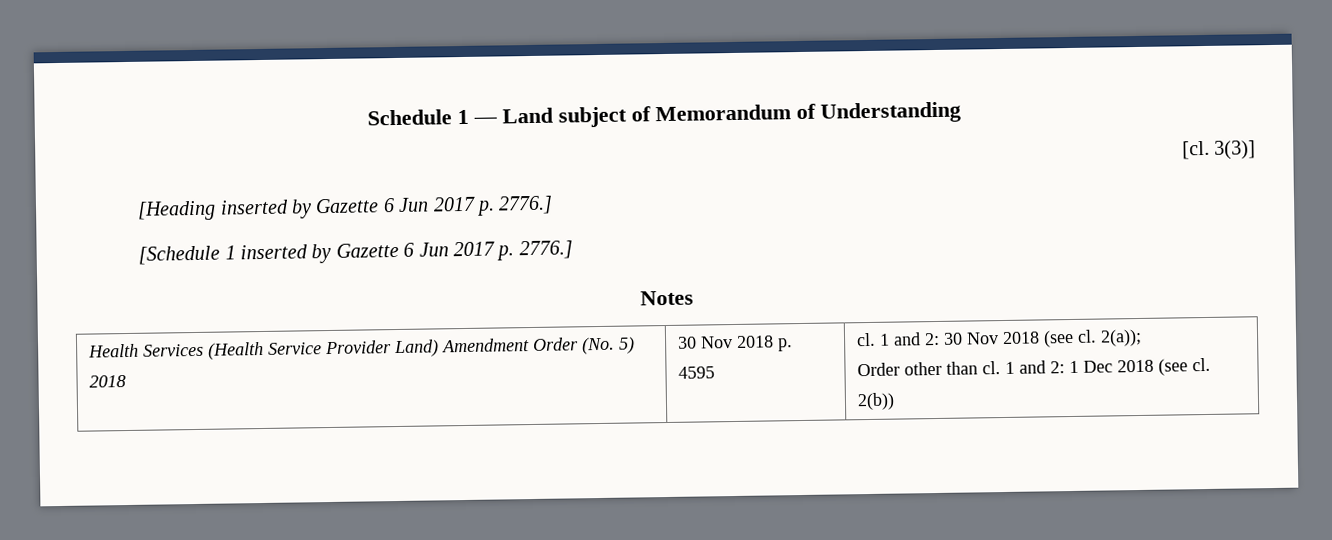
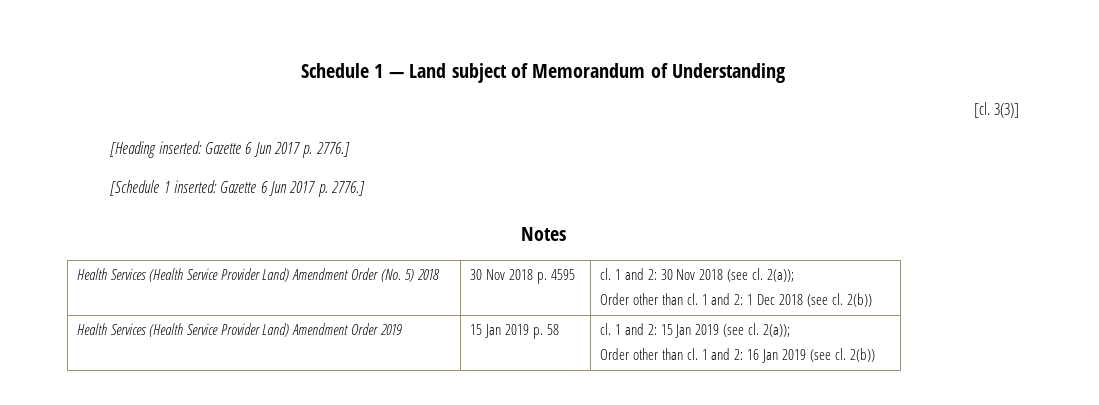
[219,199,312,219] inserted by -> [158,141,202,154] inserted:
[239,243,332,264] inserted by -> [174,180,218,193] inserted:
(895, 401) none -> [76,323,403,337] [469,324,559,339] [599,323,791,338] [599,348,875,363] // Health Services (Health Service Provider Land) Amendment Order 2019 | 15 Jan 2019 p. 58 | cl. 1 and 2: 15 Jan 2019 (see cl. 2(a)); // Order other than cl. 1 and 2: 16 Jan 2019 (see cl. 2(b))

